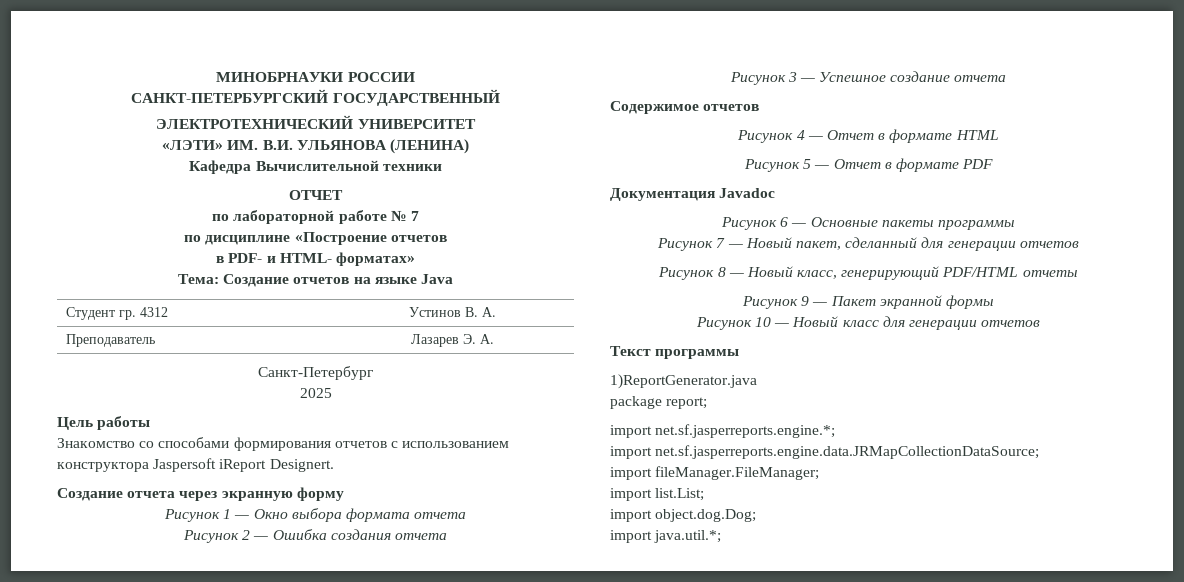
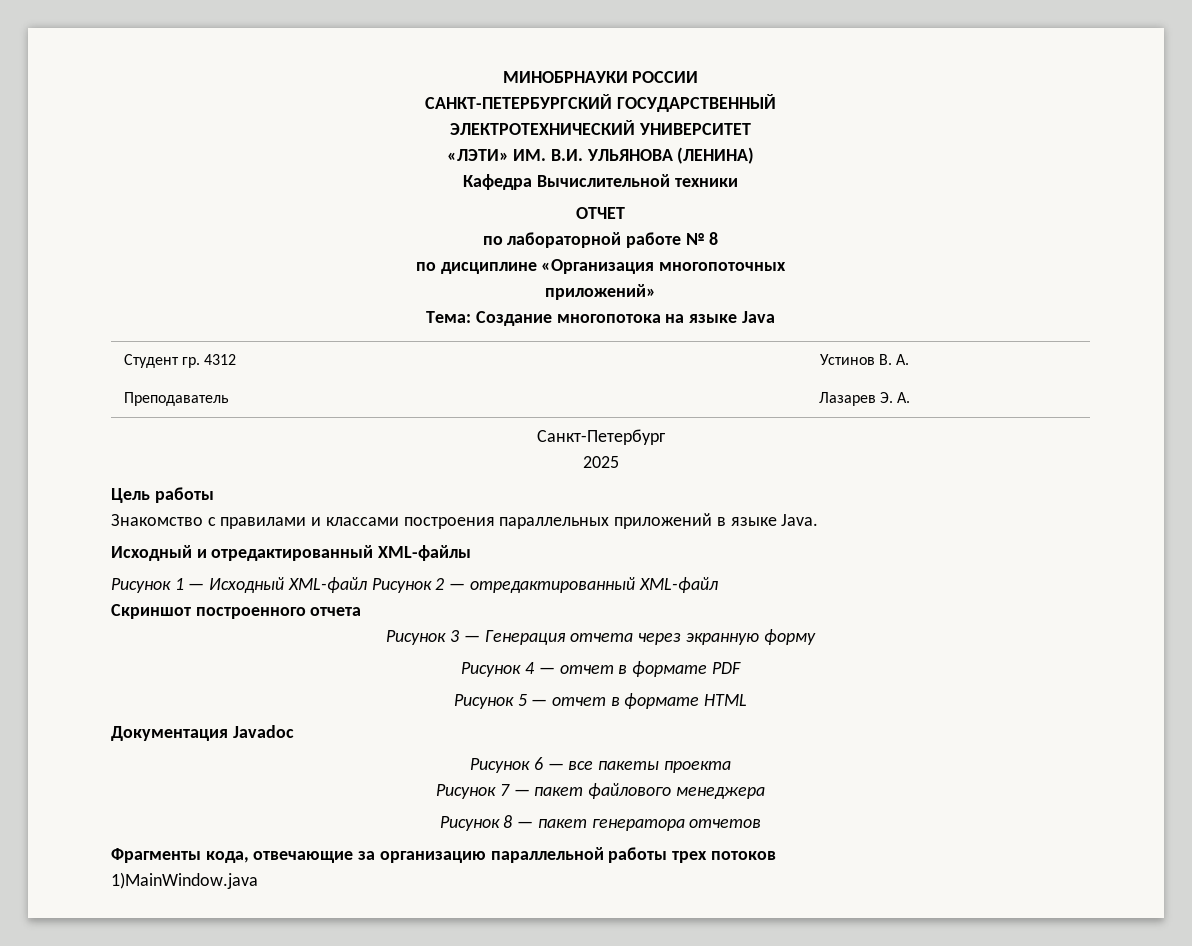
[410,211,419,221] 7 -> [709,232,719,245] 8
[294,232,447,245] [216,252,415,266] «Построение отчетов // в PDF- и HTML- форматах» -> [541,259,787,274] [545,284,656,300] «Организация многопоточных // приложений»
[293,277,350,284] отчетов -> [556,314,661,323] многопотока
[139,437,510,451] [57,458,334,472] [57,487,344,501] [163,508,467,522] [183,529,447,543] [729,71,1007,85] [610,101,760,114] со способами формирования отчетов с использованием конструктора Jaspersoft iReport Designert. // Создание отчета через экранную форму // Рисунок 1 — Окно выбора формата отчета // Рисунок 2 — Ошибка создания отчета // Рисунок 3 — Успешное создание отчета // Содержимое отчетов -> [207,513,819,529] [111,545,472,561] [111,577,718,593] [111,604,362,619] [386,629,816,645] с правилами и классами построения параллельных приложений в языке Java. // Исходный и отредактированный XML-файлы // Рисунок 1 — Исходный XML-файл Рисунок 2 — отредактированный XML-файл // Скриншот построенного отчета // Рисунок 3 — Генерация отчета через экранную форму
[827,129,999,143] Отчет в формате HTML -> [559,661,741,677] отчет в формате PDF
[833,158,994,172] Отчет в формате PDF -> [552,693,748,709] отчет в формате HTML
[810,217,1015,230] Основные пакеты программы -> [568,761,731,773] все пакеты проекта
[745,237,1079,251] [658,266,1078,280] [742,295,994,309] [695,316,1041,330] [610,346,740,359] [610,374,757,389] [610,396,708,409] [610,424,836,438] [610,445,1040,459] [610,466,820,480] [610,488,705,501] [610,509,757,522] [610,530,722,543] Новый пакет, сделанный для генерации отчетов // Рисунок 8 — Новый класс, генерирующий PDF/HTML отчеты // Рисунок 9 — Пакет экранной формы // Рисунок 10 — Новый класс для генерации отчетов // Текст программы // 1)ReportGenerator.java // package report; // import net.sf.jasperreports.engine.*; // import net.sf.jasperreports.engine.data.JRMapCollectionDataSource; // import fileManager.FileManager; // import list.List; // import object.dog.Dog; // import java.util.*; -> [534,783,765,799] [439,815,762,831] [111,847,776,863] [111,872,258,889] пакет файлового менеджера // Рисунок 8 — пакет генератора отчетов // Фрагменты кода, отвечающие за организацию параллельной работы трех потоков // 1)MainWindow.java

